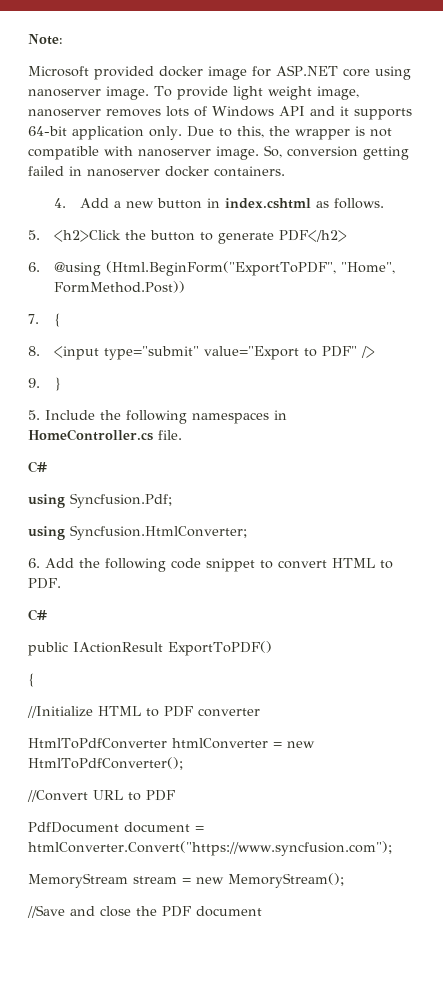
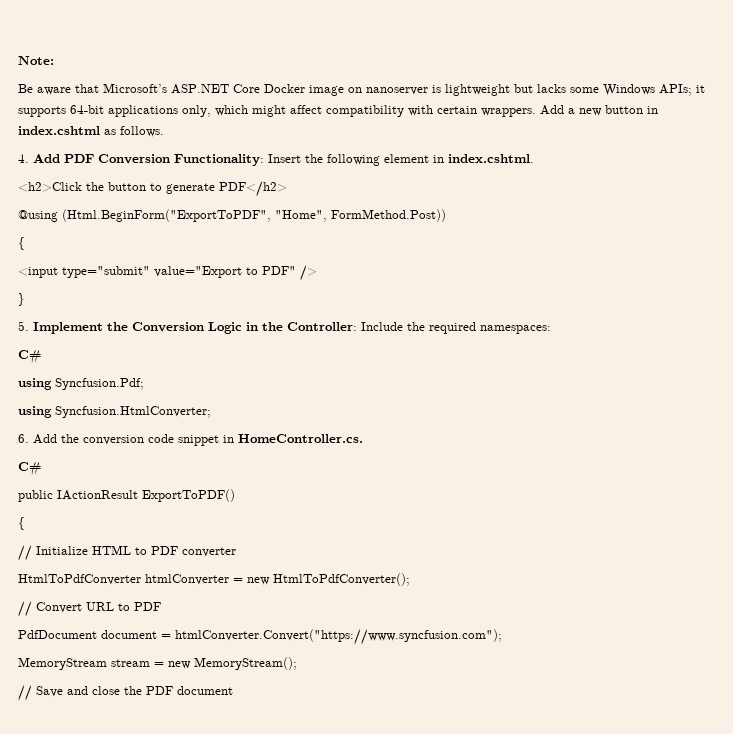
[28,65,411,80] [28,86,359,100] [28,106,412,120] [28,126,392,140] [28,145,409,160] [28,166,285,177] [54,198,67,208] Microsoft provided docker image for ASP.NET core using nanoserver image. To provide light weight image, nanoserver removes lots of Windows API and it supports 64-bit application only. Due to this, the wrapper is not compatible with nanoserver image. So, conversion getting failed in nanoserver docker containers. // 4. -> [18,83,705,96] [18,105,536,117] Be aware that Microsoft’s ASP.NET Core Docker image on nanoserver is lightweight but lacks some Windows APIs; it supports 64-bit applications only, which might affect compatibility with certain wrappers.
[28,230,40,240] 5. -> [18,154,534,166] 4. Add PDF Conversion Functionality: Insert the following element in index.cshtml. //
[28,262,40,272] 6. -> (287, 189) none
[28,313,62,327] [28,346,40,356] 7. { // 8. -> [18,237,25,250] { //
[28,378,40,388] 9. -> (317, 273) none
[45,410,287,424] [28,429,182,441] Include the following namespaces in HomeController.cs file. -> [33,322,551,334] Implement the Conversion Logic in the Controller: Include the required namespaces:
[105,558,166,572] following -> [83,435,144,445] conversion
[260,558,393,569] [28,578,61,589] to convert HTML to PDF. -> [223,434,363,443] in HomeController.cs.
[27,706,93,718] //Initialize -> [18,545,88,561] // Initialize
[27,790,88,802] //Convert -> [18,601,82,617] // Convert
[27,905,65,918] //Save -> [18,685,63,701] // Save

